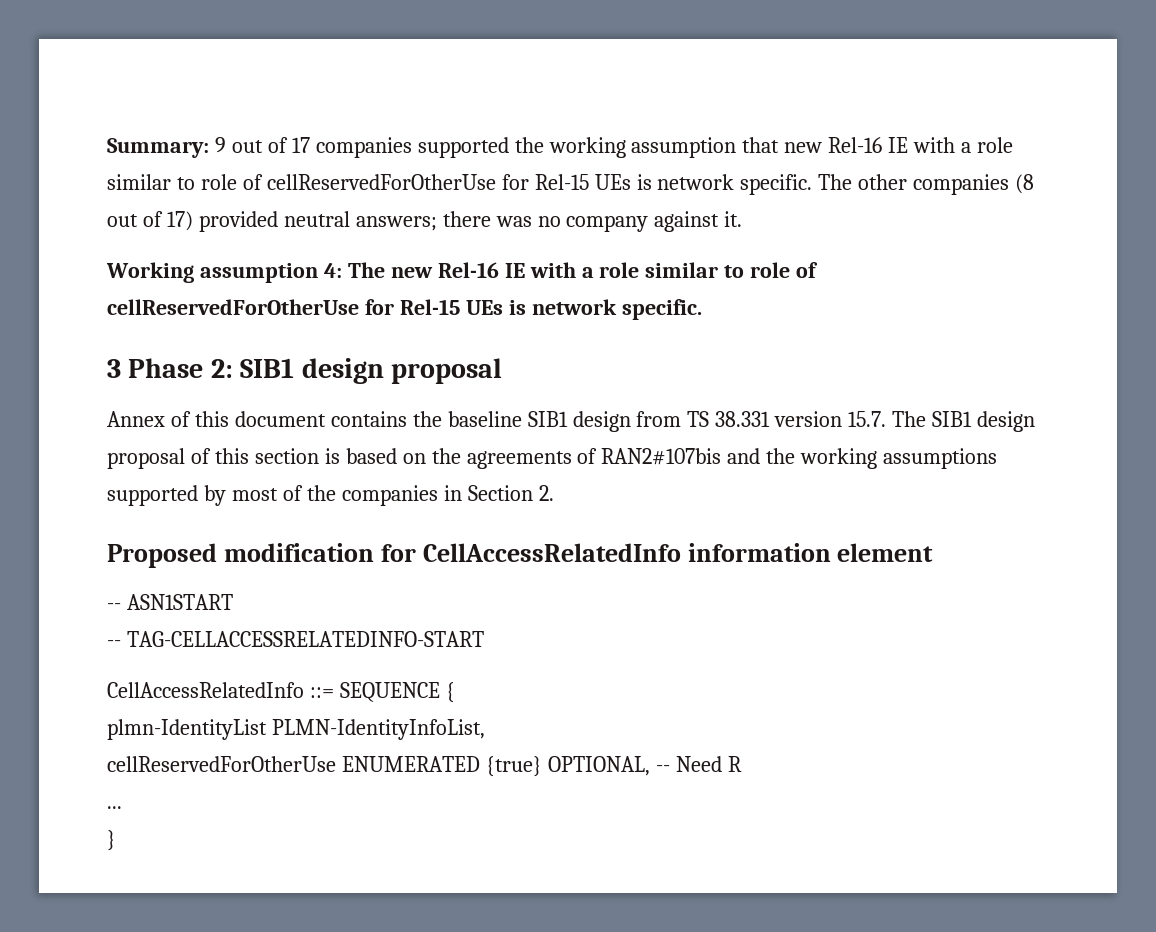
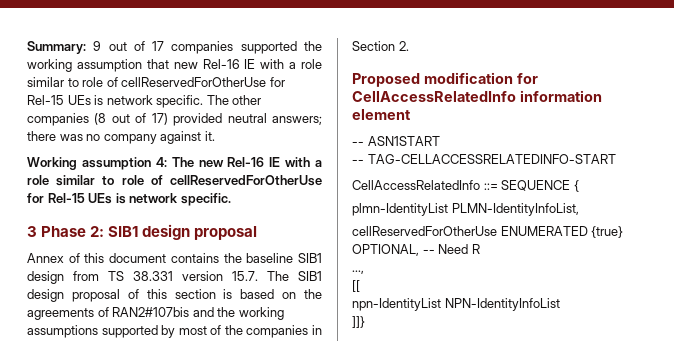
[107,806,122,809] [107,830,116,851] ... // } -> [352,270,364,274] [352,280,360,292] [352,298,560,311] [352,316,365,328] ..., // [[ // npn-IdentityList NPN-IdentityInfoList // ]]}

